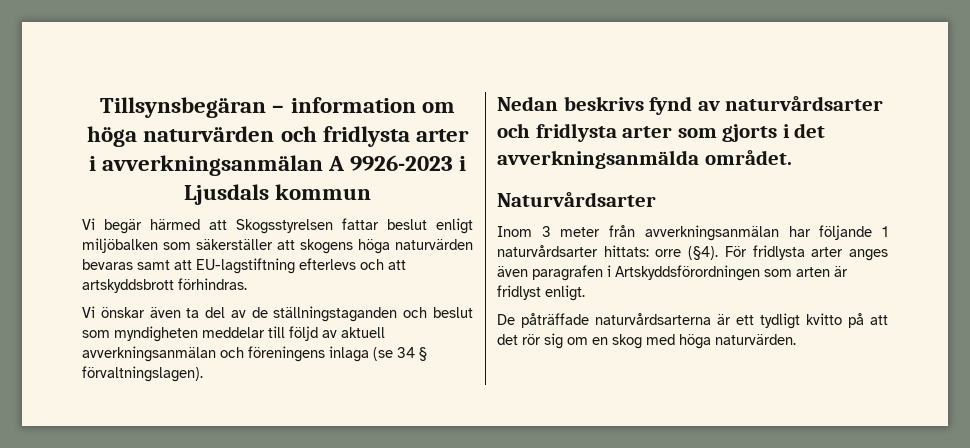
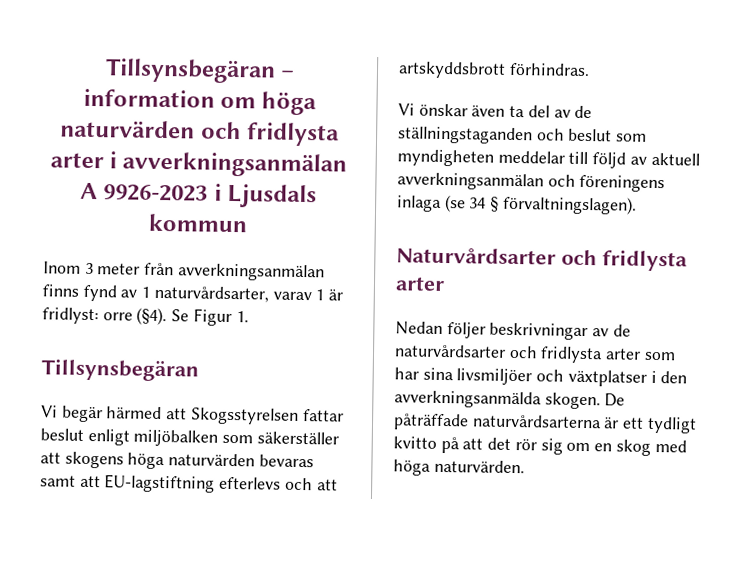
(372, 192) none -> [43,261,325,282] [42,284,344,303] [42,307,249,326] [41,358,199,382] // Inom 3 meter från avverkningsanmälan finns fynd av 1 naturvårdsarter, varav 1 är fridlyst: orre (§4). Se Figur 1. // Tillsynsbegäran
[497,96,720,115] Nedan beskrivs fynd av -> [396,247,688,272] [395,276,445,291] [395,321,631,341] Naturvårdsarter och fridlysta arter // Nedan följer beskrivningar av de
[722,123,826,142] [497,150,792,169] [497,192,656,207] [497,225,888,241] [497,245,888,261] [497,265,848,281] [497,285,585,301] gjorts i det avverkningsanmälda området. // Naturvårdsarter // Inom 3 meter från avverkningsanmälan har följande 1 naturvårdsarter hittats: orre (§4). För fridlysta arter anges även paragrafen i Artskyddsförordningen som arten är fridlyst enligt. // -> [394,367,688,387] [394,390,601,410] har sina livsmiljöer och växtplatser i den avverkningsanmälda skogen.

